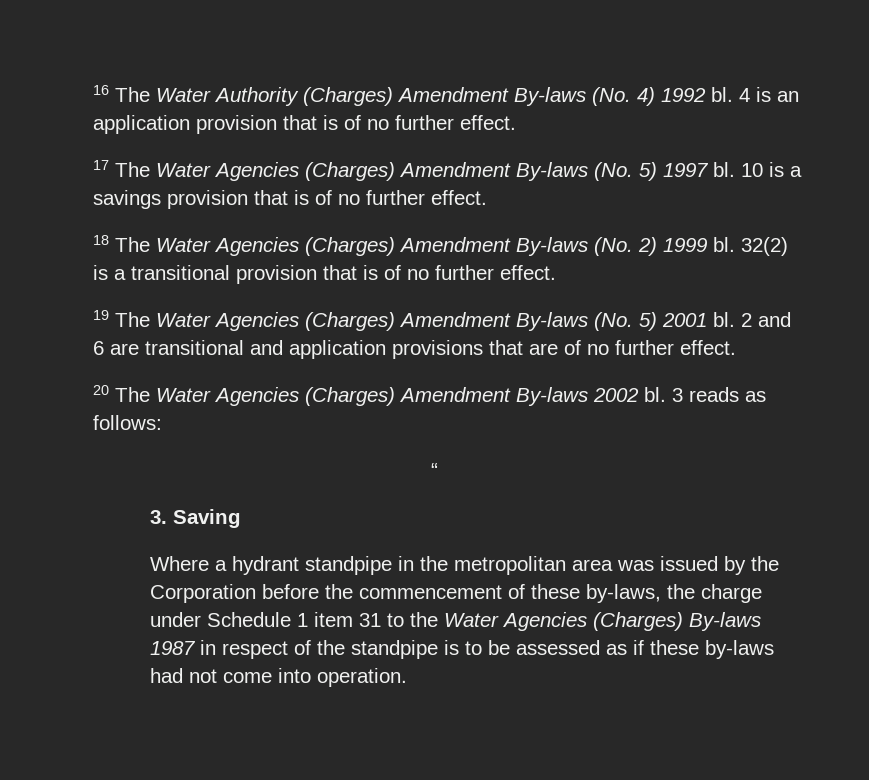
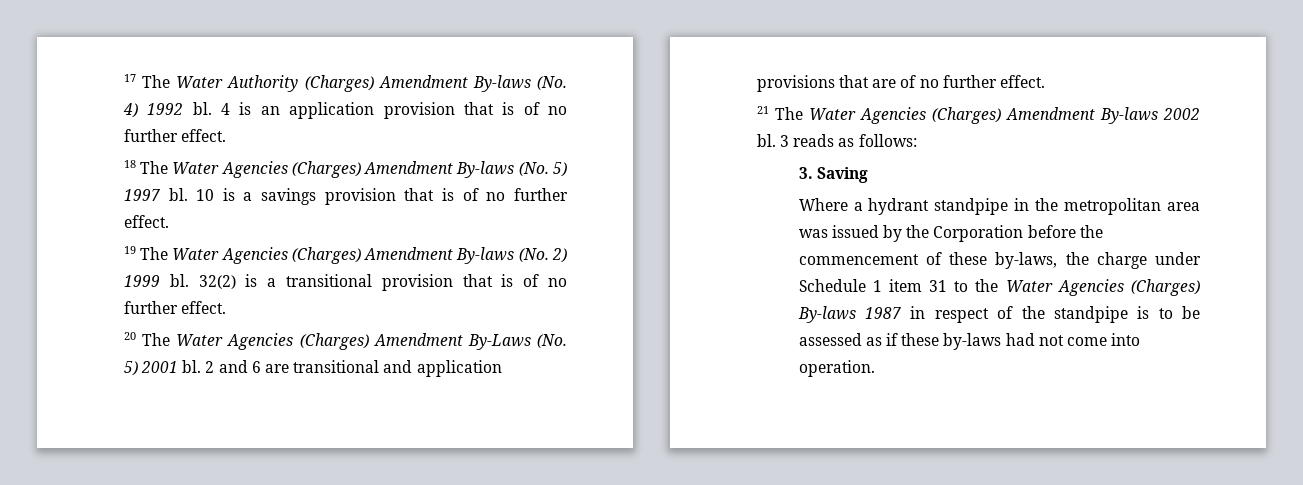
[92,85,109,95] 16 -> [123,74,136,82] 17
[92,160,109,170] 17 -> [123,160,136,168] 18
[92,235,109,245] 18 -> [123,246,136,254] 19
[92,310,588,331] 19 The Water Agencies (Charges) Amendment By-laws -> [123,332,531,350] 20 The Water Agencies (Charges) Amendment By-Laws
[92,385,109,395] 20 -> [756,106,769,114] 21
[431,463,438,477] // “ -> (917, 140) none

